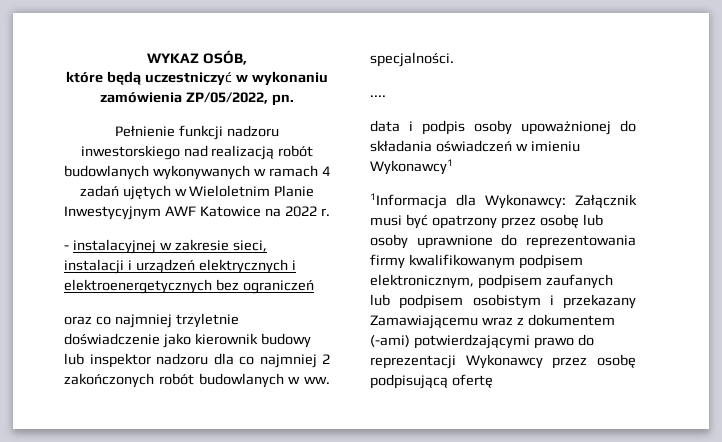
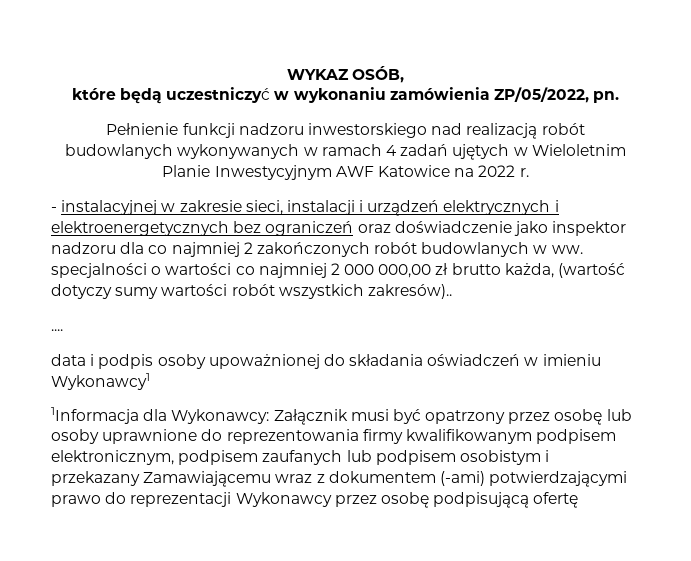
[64,313,239,328] [64,333,311,348] [64,353,84,365] // oraz co najmniej trzyletnie doświadczenie jako kierownik budowy lub -> [357,221,548,236] oraz doświadczenie jako
[370,52,454,67] specjalności. -> [51,263,626,278] [51,284,452,299] specjalności o wartości co najmniej 2 000 000,00 zł brutto każda, (wartość dotyczy sumy wartości robót wszystkich zakresów)..

